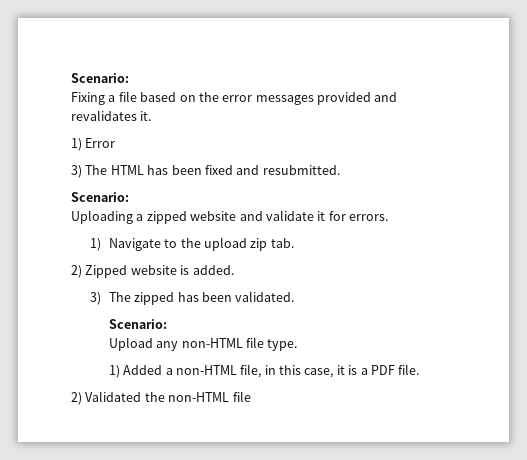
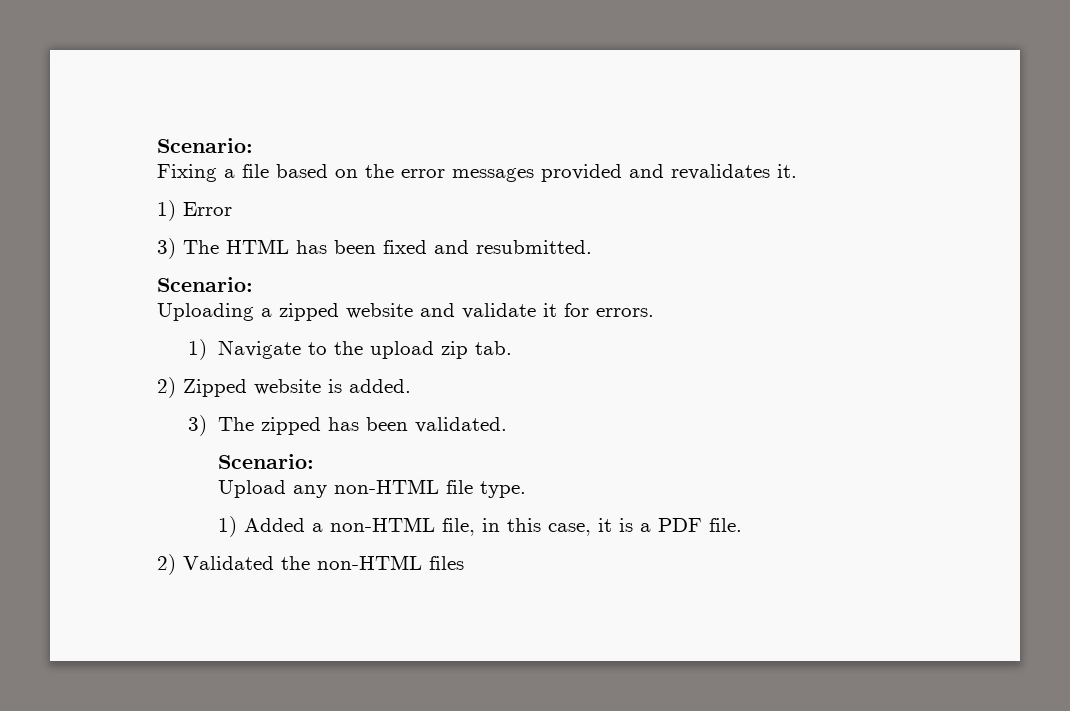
[232,391,251,402] file -> [429,556,464,570] files

